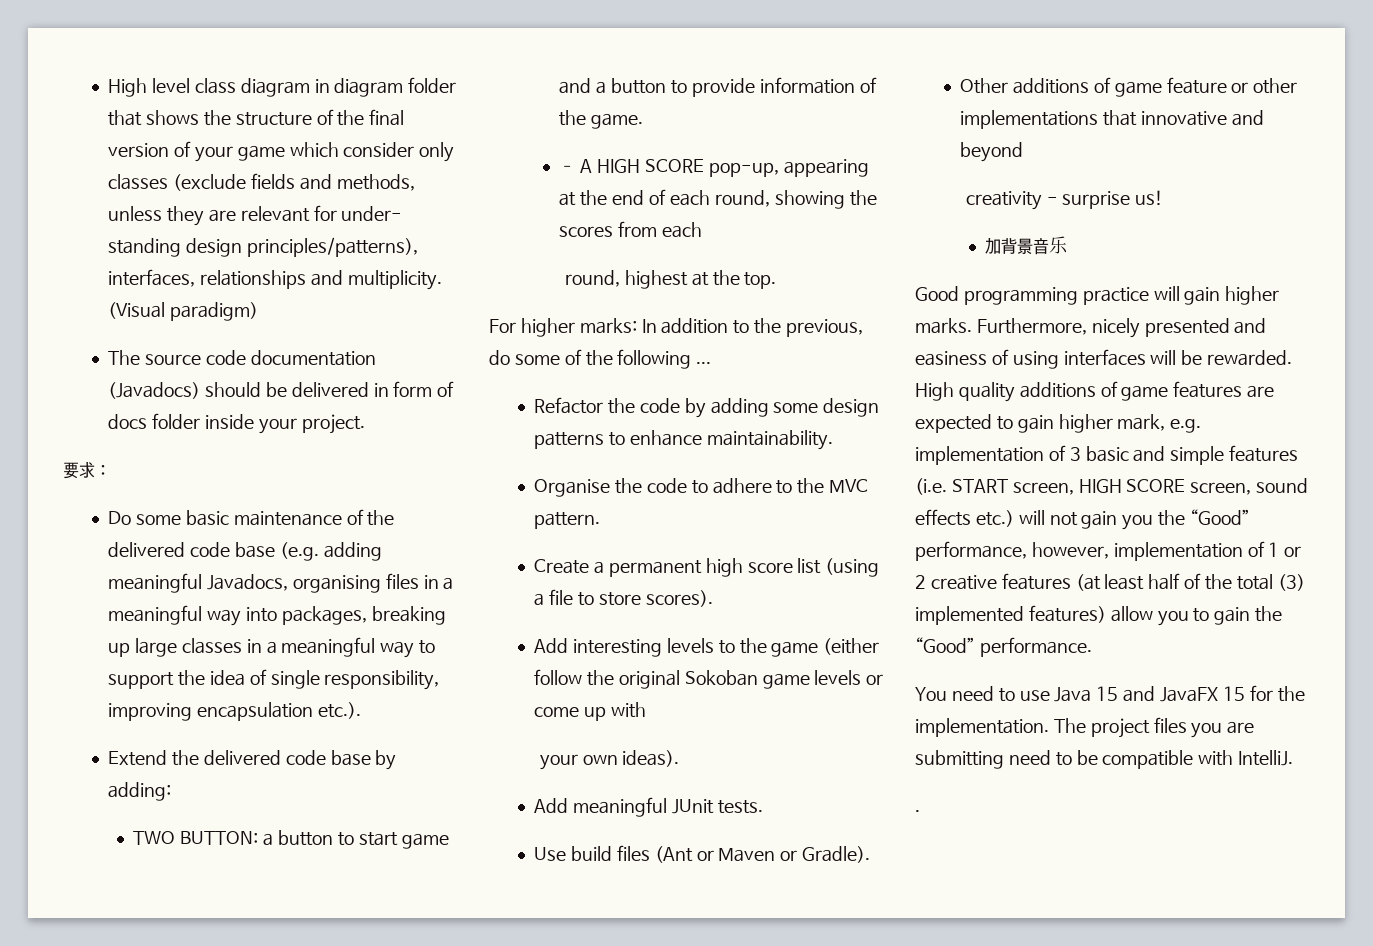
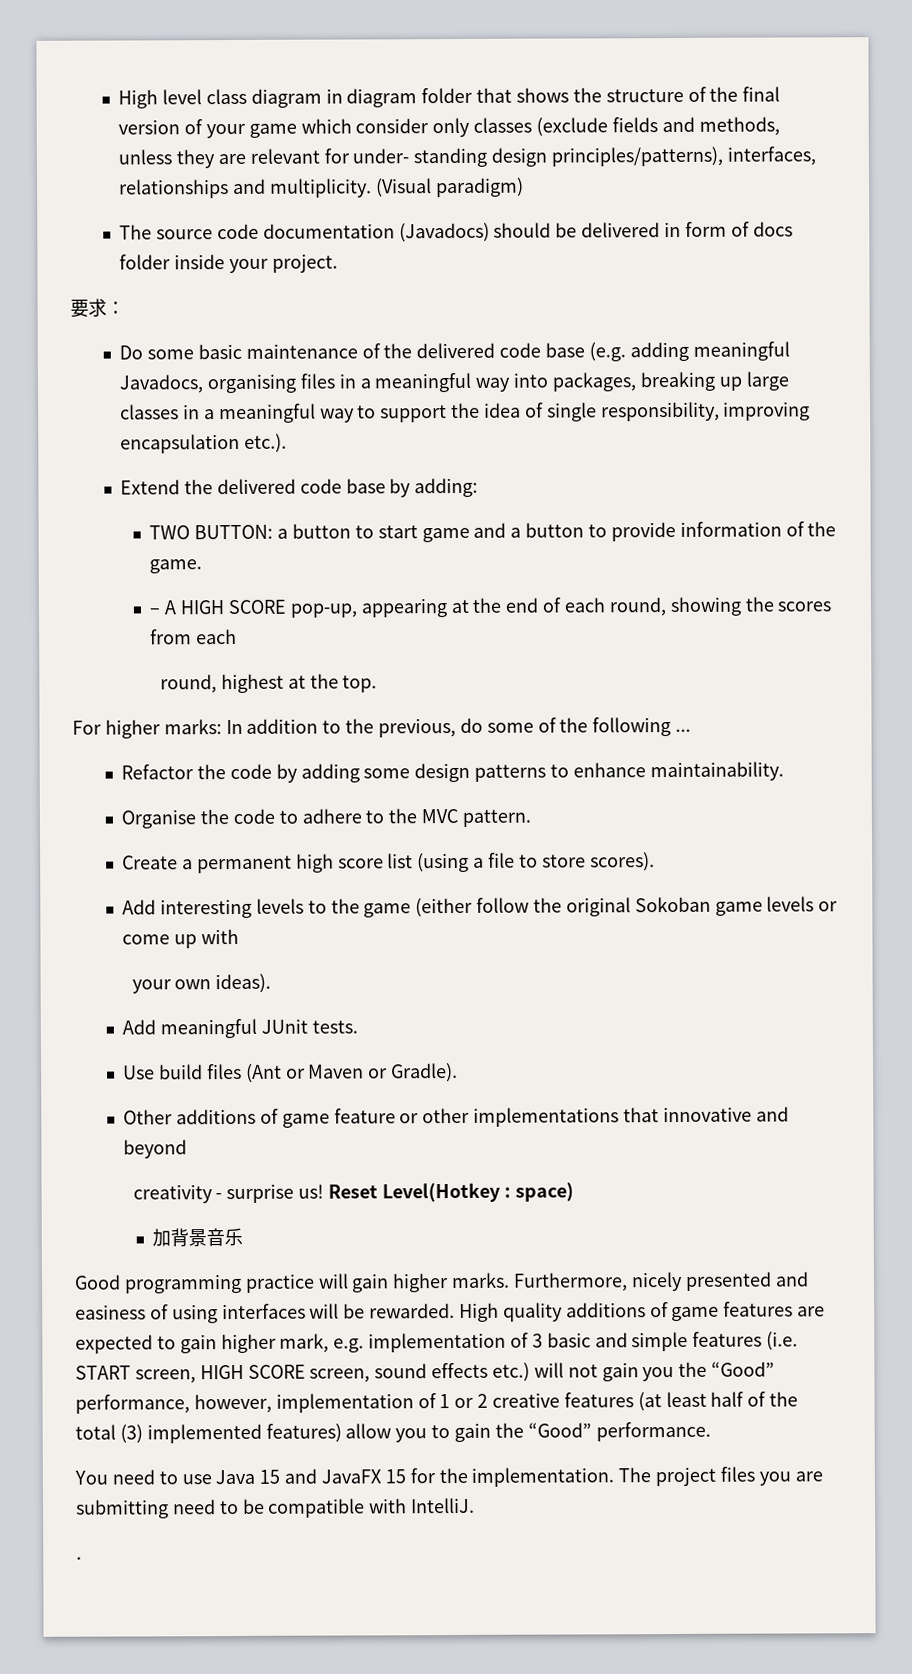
(1164, 197) none -> [328,1182,574,1203] Reset Level(Hotkey : space)

